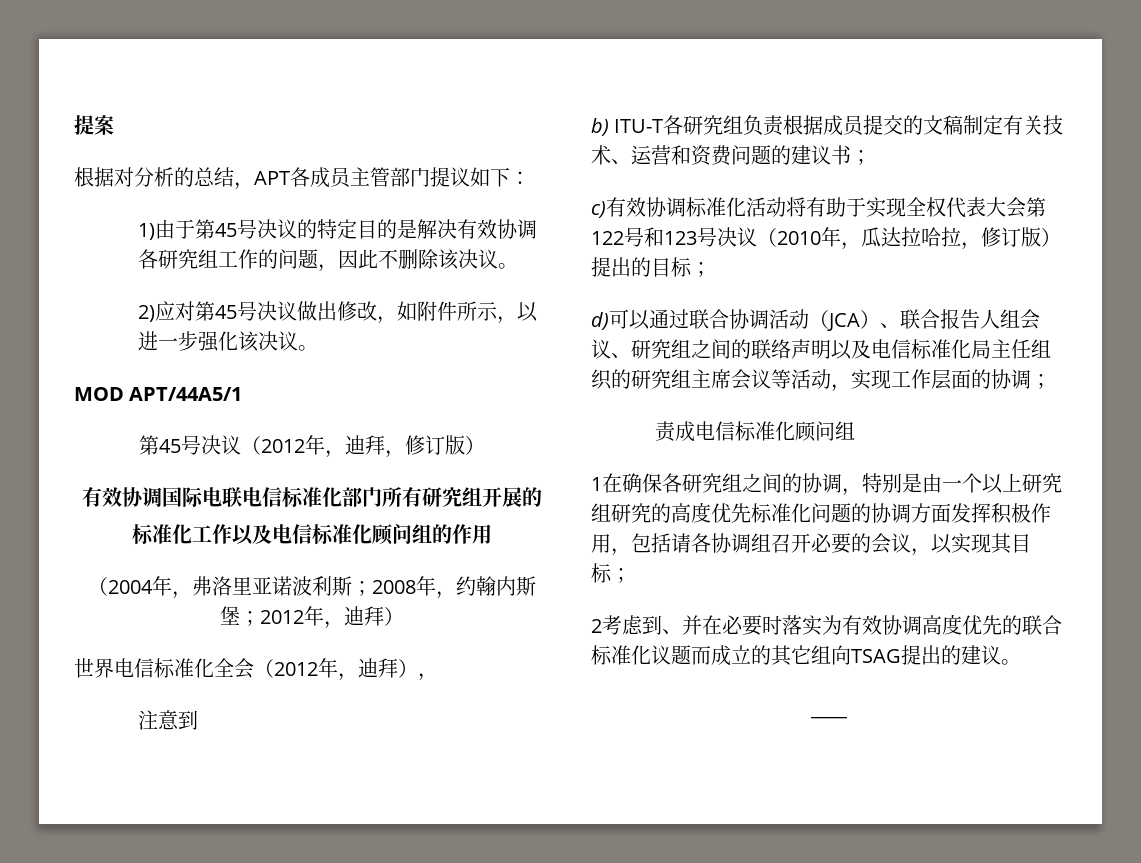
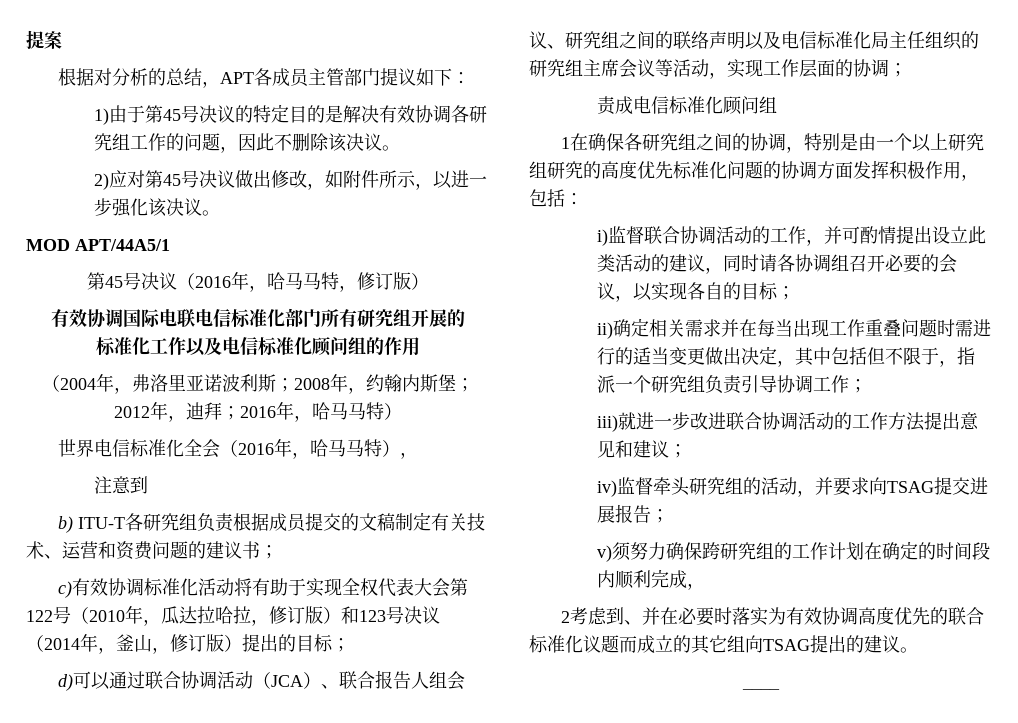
[261,435,385,458] 2012年，迪拜 -> [194,271,339,292] 2016年，哈马马特
(384, 616) none -> [221,401,384,422] ；2016年，哈马马特
[274,658,398,681] 2012年，迪拜 -> [237,438,382,459] 2016年，哈马马特
[644,227,757,247] 和123号决议 -> (71, 615) none
(1061, 237) none -> [341,606,440,624] [26,633,242,654] 和123号决议（2014年，釜山，修订版）
(671, 543) none -> [565,193,583,205] [597,226,987,246] [597,254,760,274] ： // i)监督联合协调活动的工作，并可酌情提出设立此类活动的建议，同时
[991,533,1031,554] [591,563,631,583] 其目标； -> [687,282,796,300] [597,318,992,339] [597,346,976,367] [597,375,868,394] [597,412,980,432] [597,440,688,458] [597,477,989,497] [597,504,670,523] [597,541,991,562] [597,569,706,590] 各自的目标； // ii)确定相关需求并在每当出现工作重叠问题时需进行的适当变更做出决定，其中包括但不限于，指派一个研究组负责引导协调工作； // iii)就进一步改进联合协调活动的工作方法提出意见和建议； // iv)监督牵头研究组的活动，并要求向TSAG提交进展报告； // v)须努力确保跨研究组的工作计划在确定的时间段内顺利完成，

